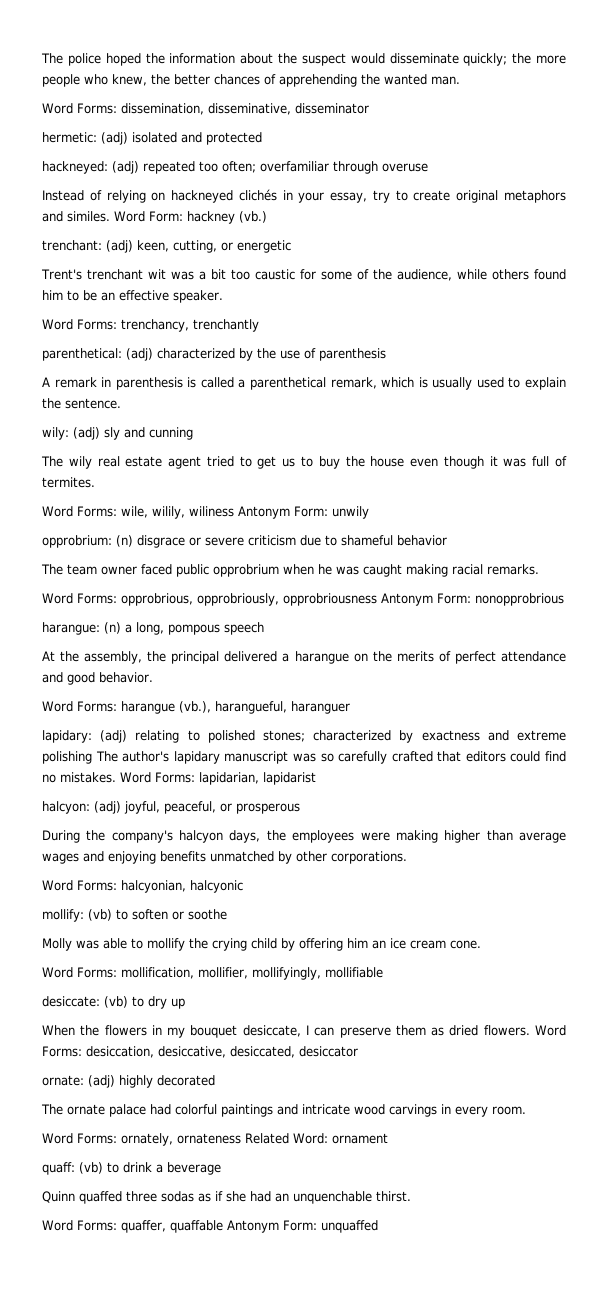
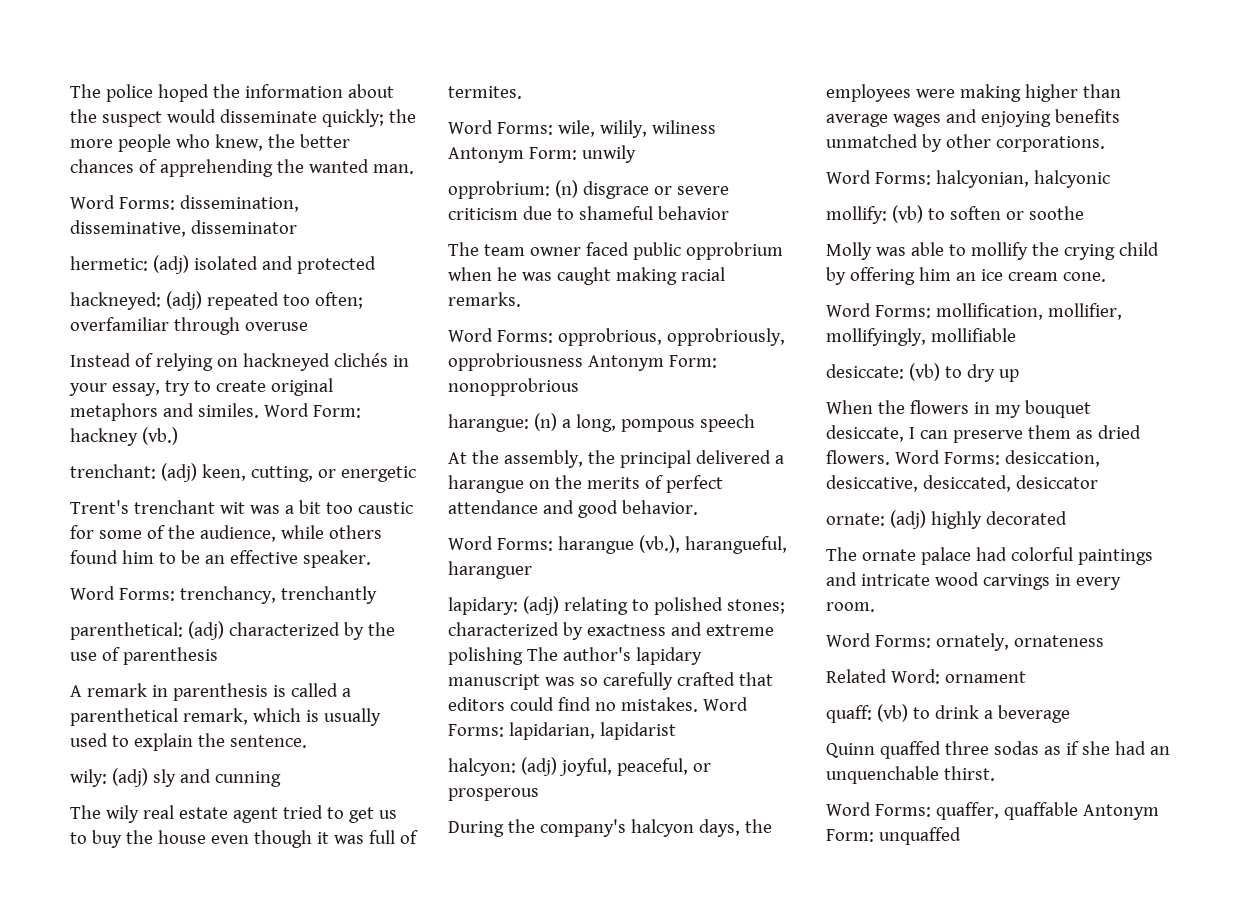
(241, 1138) none -> (1104, 641) //

